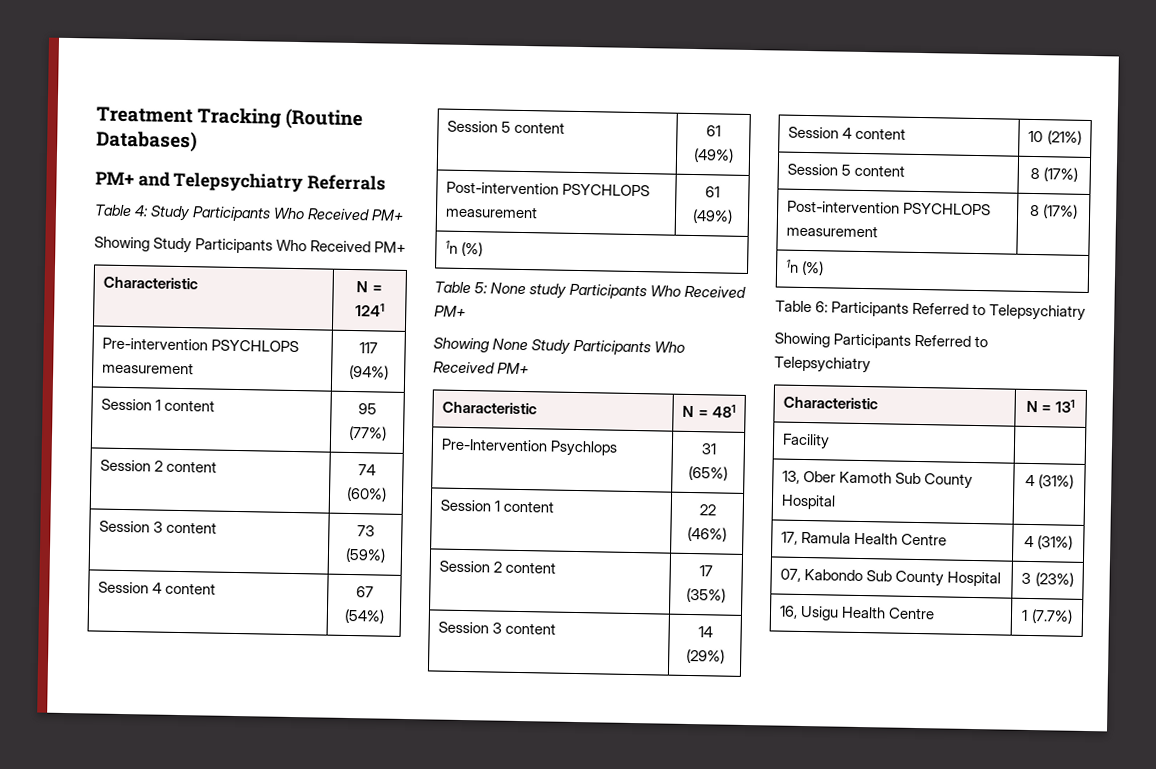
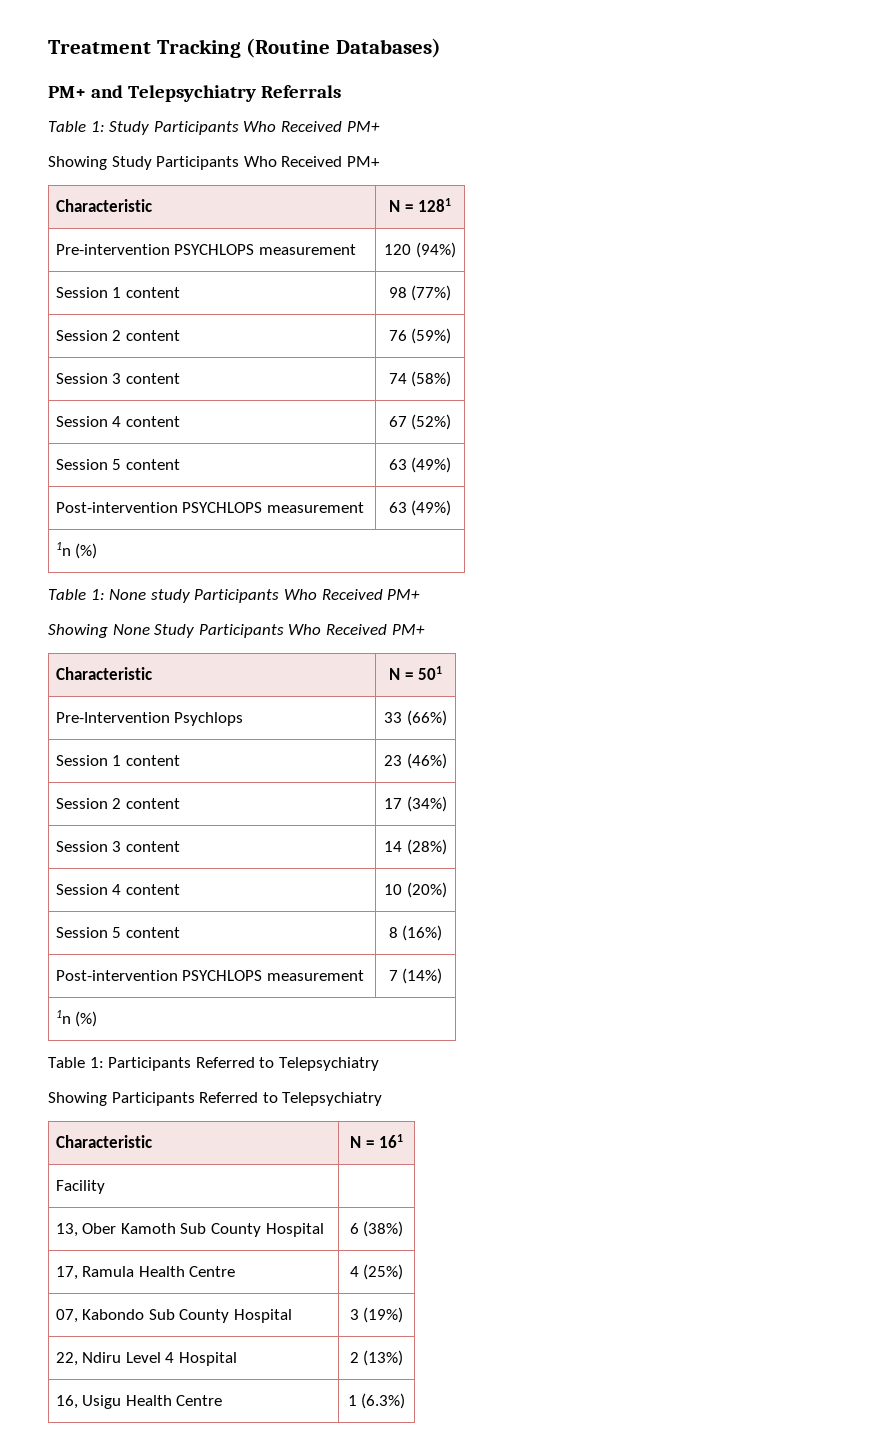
[134,205,150,217] 4: -> [90,121,105,132] 1:
[354,303,385,317] 1241 -> [417,198,451,212] 1281
[359,342,378,354] 117 -> [384,244,412,255] 120
[358,403,377,415] 95 -> [388,287,407,298] 98
[357,464,376,476] [345,486,387,502] [98,520,217,534] [356,525,375,537] [344,547,386,563] 74 (60%) // Session 3 content | 73 (59%) -> [388,328,452,344] [55,373,180,384] [388,371,452,387] 76 (59%) // Session 3 content | 74 (58%)
[343,608,385,624] [446,120,565,134] [706,125,721,137] (54%) // Session 5 content | 61 -> [411,414,452,430] [55,459,180,470] [388,459,407,470] (52%) // Session 5 content | 63
[705,186,720,198] 61 -> [388,502,407,513] 63
[474,282,489,294] 5: -> [90,589,105,600] 1:
[711,404,736,418] 481 -> [417,666,442,680] 501
[700,443,716,455] [688,465,728,481] [439,499,554,513] [698,504,716,516] 31 (65%) // Session 1 content | 22 -> [384,710,447,726] [55,755,180,766] [384,755,403,766] 33 (66%) // Session 1 content | 23
[686,587,726,603] (35%) -> [406,796,447,812] (34%)
[685,648,725,664] (29%) -> [406,839,447,855] (28%)
[1046,130,1082,145] (21%) -> [406,882,447,898] (20%)
[1043,167,1079,182] [786,200,991,216] [785,224,878,238] [1029,204,1079,219] [785,259,824,276] [775,300,829,313] (17%) // Post-intervention PSYCHLOPS measurement | 8 (17%) // 1n (%) // Table 6: -> [402,925,443,941] [55,970,364,981] [388,968,443,984] [55,1010,98,1027] [48,1057,104,1068] (16%) // Post-intervention PSYCHLOPS measurement | 7 (14%) // 1n (%) // Table 1:
[1055,399,1076,413] 131 -> [378,1134,403,1148] 161
[1024,474,1075,489] 4 (31%) -> [349,1221,404,1237] 6 (38%)
[1037,535,1074,550] (31%) -> [363,1264,404,1280] (25%)
[1034,572,1074,587] (23%) -> [363,1307,404,1323] [55,1352,237,1366] [349,1350,404,1366] (19%) // 22, Ndiru Level 4 Hospital | 2 (13%)
[1030,609,1073,624] (7.7%) -> [361,1393,406,1409] (6.3%)

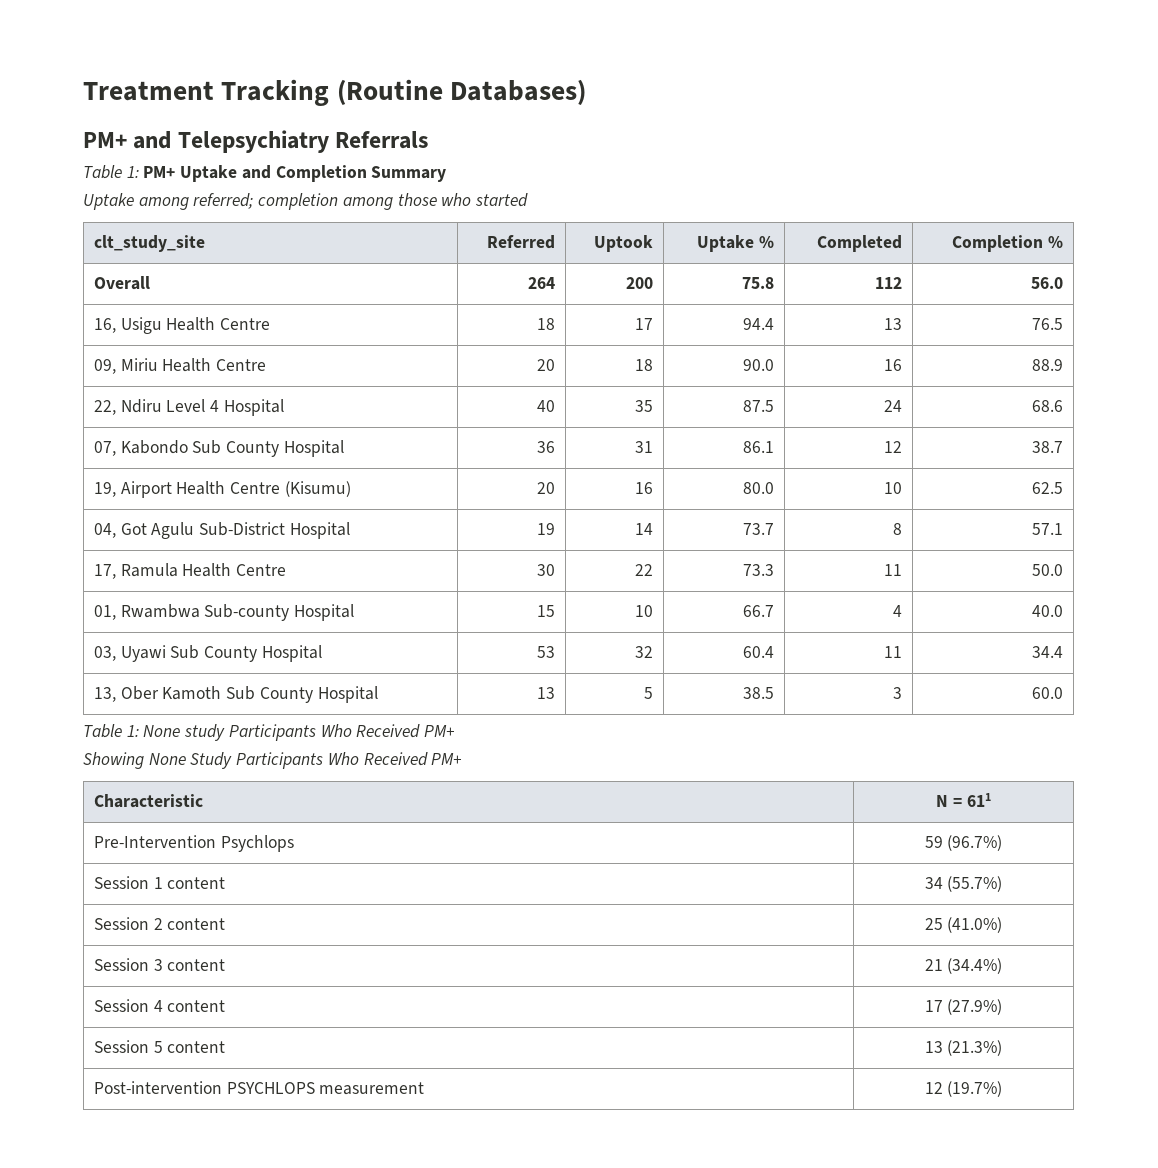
[109,121,380,135] [48,156,380,170] [55,199,152,212] [389,198,451,212] [55,244,356,255] [384,242,456,258] [55,287,180,298] [388,285,452,301] [55,330,180,341] [388,328,452,344] [55,373,180,384] [388,371,452,387] [55,416,180,427] [388,414,452,430] [55,459,180,470] [388,457,452,473] [55,502,364,513] [388,500,452,516] [55,542,98,559] Study Participants Who Received PM+ // Showing Study Participants Who Received PM+ // Characteristic | N = 1281 // Pre-intervention PSYCHLOPS measurement | 120 (94%) // Session 1 content | 98 (77%) // Session 2 content | 76 (59%) // Session 3 content | 74 (58%) // Session 4 content | 67 (52%) // Session 5 content | 63 (49%) // Post-intervention PSYCHLOPS measurement | 63 (49%) // 1n (%) -> [143,165,447,182] [83,193,529,210] [93,235,205,252] [487,235,556,249] [594,235,654,252] [697,235,775,252] [817,235,903,252] [952,235,1064,252] [93,276,150,290] [528,277,556,289] [626,277,654,289] [742,277,775,289] [875,277,903,289] [1031,277,1064,289] [93,317,271,334] [537,318,556,330] [635,318,654,330] [743,318,775,330] [884,318,903,330] [1032,318,1064,330] [93,358,267,374] [537,359,556,371] [635,359,654,371] [743,359,775,371] [884,359,903,371] [1032,359,1064,371] [93,399,284,416] [537,400,556,412] [635,400,654,412] [743,400,775,412] [884,400,903,412] [1032,400,1064,412] [93,440,344,457] [537,441,556,453] [635,441,654,453] [743,441,775,453] [884,441,903,453] [1032,441,1064,453] [93,481,351,498] [537,482,556,494] [635,482,654,494] [743,482,775,494] [884,482,903,494] [1032,482,1064,494] [93,522,350,539] [537,523,556,535] [635,523,654,535] [743,523,775,535] [893,523,903,535] [1032,523,1064,535] [93,563,287,579] [537,564,556,576] [635,564,654,576] [743,564,775,576] [884,564,903,576] [1032,564,1064,576] [93,604,355,621] [537,605,556,617] [635,605,654,617] [743,605,775,617] [893,605,903,617] [1032,605,1064,617] [93,645,322,662] [537,646,556,658] [635,646,654,658] [743,646,775,658] [884,646,903,658] [1032,646,1064,658] [93,686,378,703] [537,687,556,699] [644,687,654,699] [743,687,775,699] [893,687,903,699] [1032,687,1064,699] PM+ Uptake and Completion Summary // Uptake among referred; completion among those who started // clt_study_site | Referred | Uptook | Uptake % | Completed | Completion % // Overall | 264 | 200 | 75.8 | 112 | 56.0 // 16, Usigu Health Centre | 18 | 17 | 94.4 | 13 | 76.5 // 09, Miriu Health Centre | 20 | 18 | 90.0 | 16 | 88.9 // 22, Ndiru Level 4 Hospital | 40 | 35 | 87.5 | 24 | 68.6 // 07, Kabondo Sub County Hospital | 36 | 31 | 86.1 | 12 | 38.7 // 19, Airport Health Centre (Kisumu) | 20 | 16 | 80.0 | 10 | 62.5 // 04, Got Agulu Sub-District Hospital | 19 | 14 | 73.7 | 8 | 57.1 // 17, Ramula Health Centre | 30 | 22 | 73.3 | 11 | 50.0 // 01, Rwambwa Sub-county Hospital | 15 | 10 | 66.7 | 4 | 40.0 // 03, Uyawi Sub County Hospital | 53 | 32 | 60.4 | 11 | 34.4 // 13, Ober Kamoth Sub County Hospital | 13 | 5 | 38.5 | 3 | 60.0
[417,666,442,680] 501 -> [966,793,991,807] 611
[384,710,447,726] [55,755,180,766] [384,753,447,769] [55,798,180,809] [384,796,447,812] [55,841,180,852] [384,839,447,855] [55,884,180,895] [384,882,447,898] [55,927,180,938] [388,925,443,941] [55,970,364,981] [388,968,443,984] [55,1010,98,1027] [48,1057,379,1071] [48,1092,383,1106] [55,1135,152,1148] [350,1134,403,1148] [55,1180,105,1194] [55,1223,324,1237] [349,1221,404,1237] [55,1266,236,1280] [349,1264,404,1280] [55,1309,292,1323] [349,1307,404,1323] [55,1352,237,1366] [349,1350,404,1366] [55,1395,223,1409] [347,1393,406,1409] 33 (66%) // Session 1 content | 23 (46%) // Session 2 content | 17 (34%) // Session 3 content | 14 (28%) // Session 4 content | 10 (20%) // Session 5 content | 8 (16%) // Post-intervention PSYCHLOPS measurement | 7 (14%) // 1n (%) // Table 1: Participants Referred to Telepsychiatry // Showing Participants Referred to Telepsychiatry // Characteristic | N = 161 // Facility | // 13, Ober Kamoth Sub County Hospital | 6 (38%) // 17, Ramula Health Centre | 4 (25%) // 07, Kabondo Sub County Hospital | 3 (19%) // 22, Ndiru Level 4 Hospital | 2 (13%) // 16, Usigu Health Centre | 1 (6.3%) -> [924,835,1003,851] [93,876,226,889] [924,876,1003,892] [93,917,226,930] [924,917,1003,933] [93,958,226,971] [924,958,1003,974] [93,999,226,1012] [924,999,1003,1015] [93,1040,226,1053] [924,1040,1003,1056] [93,1081,425,1095] [924,1081,1003,1097] 59 (96.7%) // Session 1 content | 34 (55.7%) // Session 2 content | 25 (41.0%) // Session 3 content | 21 (34.4%) // Session 4 content | 17 (27.9%) // Session 5 content | 13 (21.3%) // Post-intervention PSYCHLOPS measurement | 12 (19.7%)

